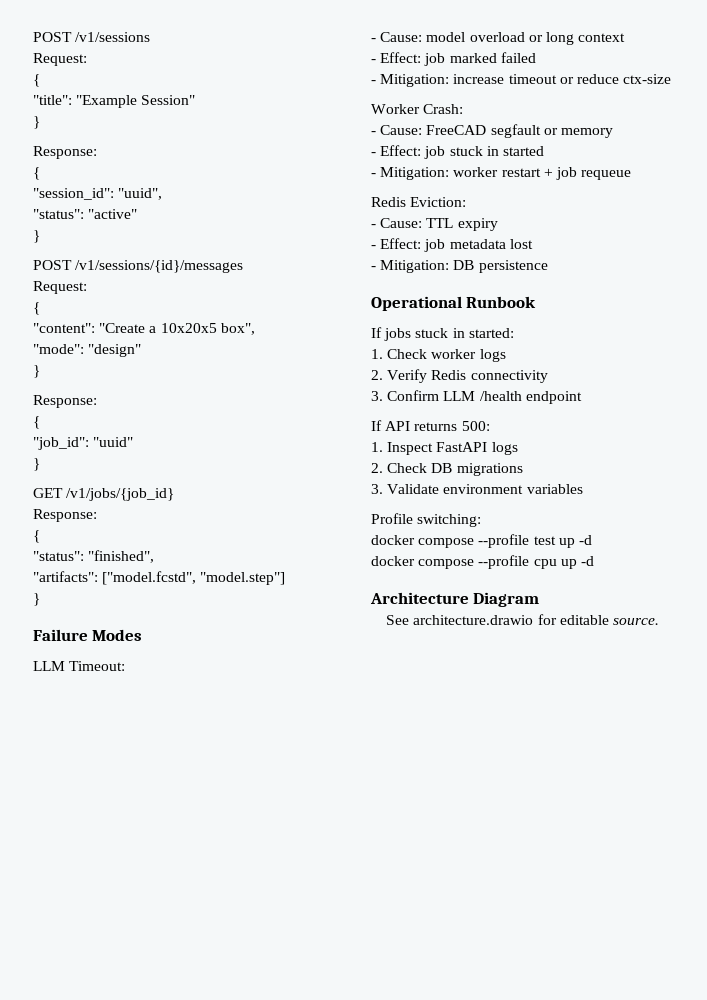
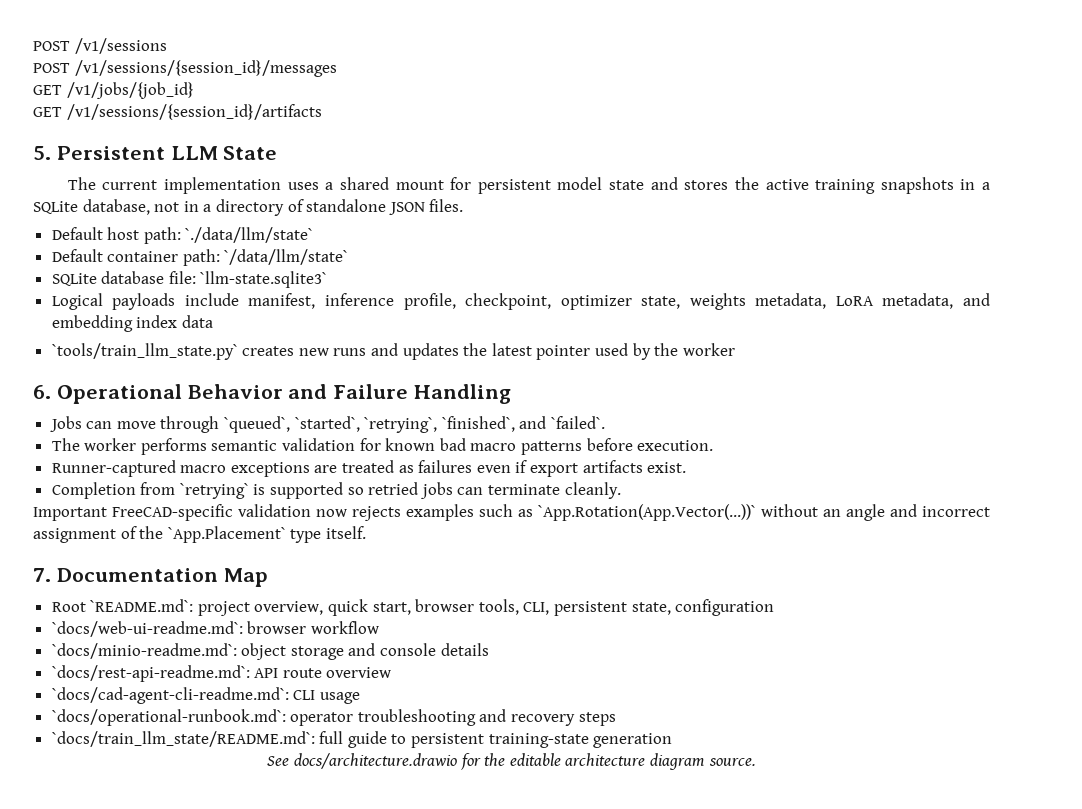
[33,53,87,66] [33,74,40,87] [33,95,196,108] [33,116,40,129] [33,146,97,159] [33,167,40,180] [33,188,163,200] [33,209,138,219] [33,230,40,243] [33,260,244,273] [33,281,87,294] [33,302,40,315] [33,323,255,335] [33,344,142,357] [33,365,40,378] [33,395,97,408] [33,416,40,429] [33,437,134,450] [33,458,40,471] [33,488,175,501] [33,509,97,522] [33,530,40,543] [33,550,155,563] [33,571,286,585] [33,593,40,606] [33,629,143,641] [33,661,126,671] [371,32,626,45] [371,52,536,66] [371,74,672,87] [371,104,464,114] [371,124,613,138] [371,145,544,159] [371,167,632,180] [371,197,467,207] [371,218,498,231] [371,238,533,252] [371,260,548,273] [371,296,537,311] [371,327,514,341] [371,349,506,362] [371,369,548,383] [371,390,582,404] [371,420,490,431] [371,442,518,455] [371,463,523,476] [371,484,583,494] [371,513,482,527] [371,534,592,548] [371,555,594,569] [370,592,540,607] [386,614,609,625] Request: // { // "title": "Example Session" // } // Response: // { // "session_id": "uuid", // "status": "active" // } // POST /v1/sessions/{id}/messages // Request: // { // "content": "Create a 10x20x5 box", // "mode": "design" // } // Response: // { // "job_id": "uuid" // } // GET /v1/jobs/{job_id} // Response: // { // "status": "finished", // "artifacts": ["model.fcstd", "model.step"] // } // Failure Modes // LLM Timeout: // - Cause: model overload or long context // - Effect: job marked failed // - Mitigation: increase timeout or reduce ctx-size // Worker Crash: // - Cause: FreeCAD segfault or memory // - Effect: job stuck in started // - Mitigation: worker restart + job requeue // Redis Eviction: // - Cause: TTL expiry // - Effect: job metadata lost // - Mitigation: DB persistence // Operational Runbook // If jobs stuck in started: // 1. Check worker logs // 2. Verify Redis connectivity // 3. Confirm LLM /health endpoint // If API returns 500: // 1. Inspect FastAPI logs // 2. Check DB migrations // 3. Validate environment variables // Profile switching: // docker compose --profile test up -d // docker compose --profile cpu up -d // Architecture Diagram // See architecture.drawio for editable -> [33,60,337,77] [33,82,194,99] [33,104,322,120] [33,146,278,160] [67,177,990,194] [33,199,464,216] [51,227,314,244] [51,249,349,266] [51,271,328,288] [51,293,991,310] [51,315,213,332] [51,343,735,360] [33,384,512,404] [49,416,606,433] [51,438,714,455] [51,460,687,477] [51,482,621,499] [33,504,990,521] [33,526,366,543] [33,568,268,587] [51,599,775,616] [51,621,379,637] [51,643,489,660] [51,665,392,682] [51,687,360,704] [51,709,616,726] [51,731,673,748] [267,753,705,770] POST /v1/sessions/{session_id}/messages // GET /v1/jobs/{job_id} // GET /v1/sessions/{session_id}/artifacts // 5. Persistent LLM State // The current implementation uses a shared mount for persistent model state and stores the active training snapshots in a SQLite database, not in a directory of standalone JSON files. // Default host path: `./data/llm/state` // Default container path: `/data/llm/state` // SQLite database file: `llm-state.sqlite3` // Logical payloads include manifest, inference profile, checkpoint, optimizer state, weights metadata, LoRA metadata, and embedding index data // `tools/train_llm_state.py` creates new runs and updates the latest pointer used by the worker // 6. Operational Behavior and Failure Handling // Jobs can move through `queued`, `started`, `retrying`, `finished`, and `failed`. // The worker performs semantic validation for known bad macro patterns before execution. // Runner-captured macro exceptions are treated as failures even if export artifacts exist. // Completion from `retrying` is supported so retried jobs can terminate cleanly. // Important FreeCAD-specific validation now rejects examples such as `App.Rotation(App.Vector(...))` without an angle and incorrect assignment of the `App.Placement` type itself. // 7. Documentation Map // Root `README.md`: project overview, quick start, browser tools, CLI, persistent state, configuration // `docs/web-ui-readme.md`: browser workflow // `docs/minio-readme.md`: object storage and console details // `docs/rest-api-readme.md`: API route overview // `docs/cad-agent-cli-readme.md`: CLI usage // `docs/operational-runbook.md`: operator troubleshooting and recovery steps // `docs/train_llm_state/README.md`: full guide to persistent training-state generation // See docs/architecture.drawio for the editable architecture diagram

